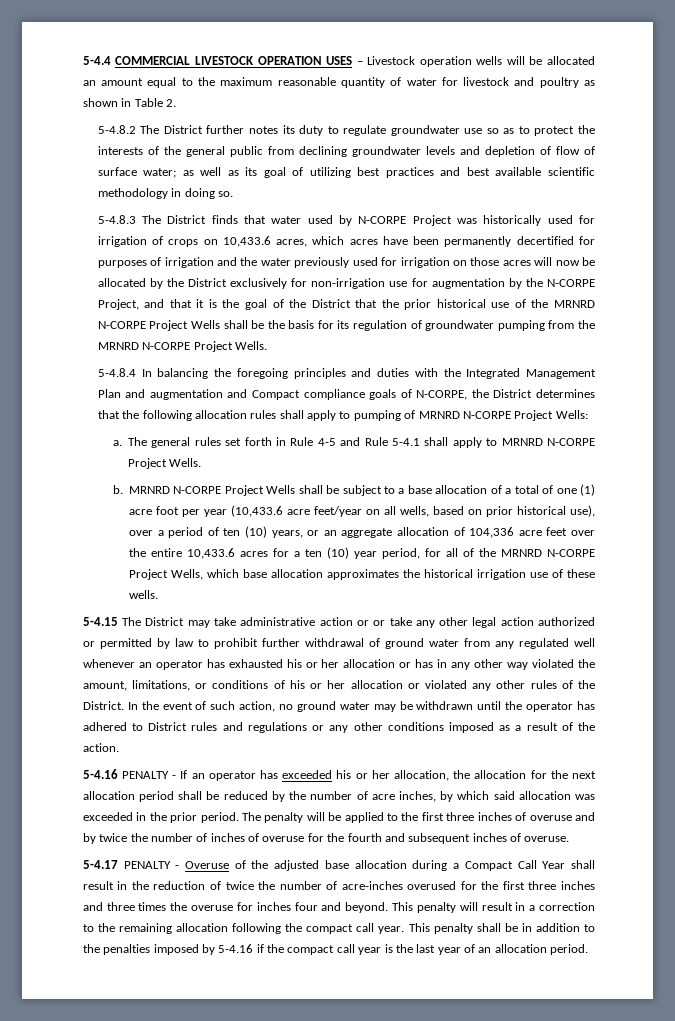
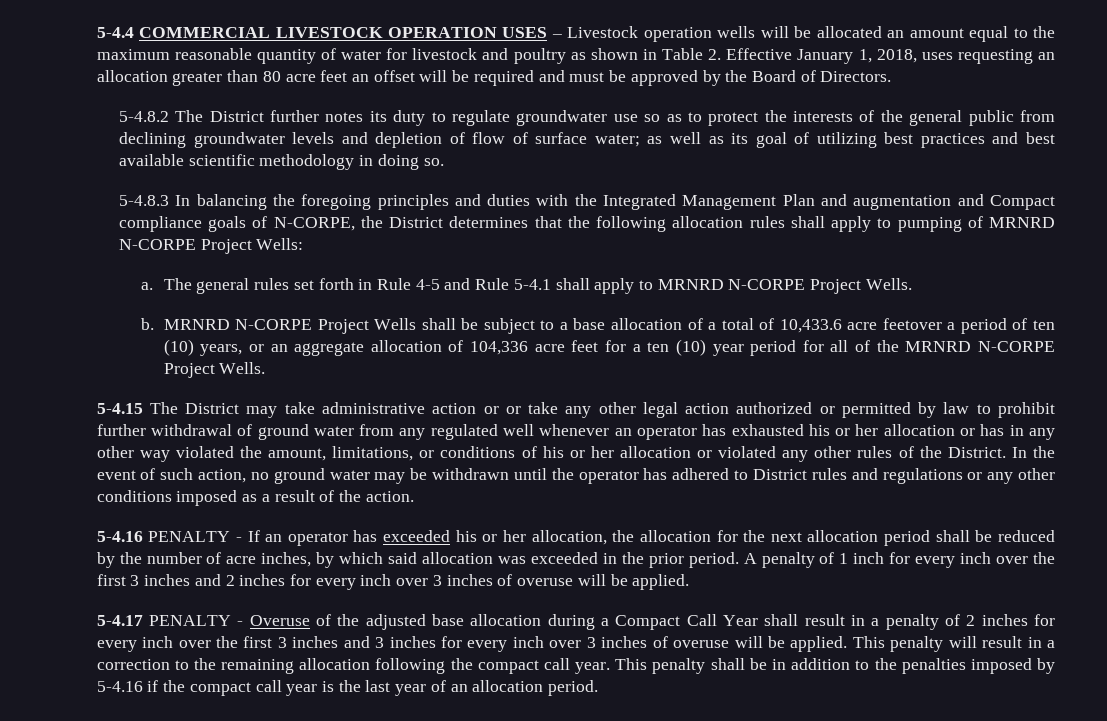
(176, 103) none -> [726,48,1055,64] [96,70,892,86] Effective January 1, 2018, uses requesting an allocation greater than 80 acre feet an offset will be required and must be approved by the Board of Directors.
[142,215,596,226] [97,236,595,247] [97,257,596,268] [97,278,595,289] [97,299,596,310] [97,320,595,331] [97,341,267,352] [97,368,136,377] The District finds that water used by N-CORPE Project was historically used for irrigation of crops on 10,433.6 acres, which acres have been permanently decertified for purposes of irrigation and the water previously used for irrigation on those acres will now be allocated by the District exclusively for non-irrigation use for augmentation by the N-CORPE Project, and that it is the goal of the District that the prior historical use of the MRNRD N-CORPE Project Wells shall be the basis for its regulation of groundwater pumping from the MRNRD N-CORPE Project Wells. // 5-4.8.4 -> (169, 200) none
[556,484,595,496] [128,505,595,517] [128,530,153,536] one (1) acre foot per year (10,433.6 acre feet/year on all wells, based on prior historical use), over -> [779,318,942,333] 10,433.6 acre feetover
[571,530,595,536] [128,548,268,559] over the entire 10,433.6 acres -> (599, 346) none
[381,548,420,559] period, -> [750,340,797,356] period
[170,569,596,580] [128,590,158,599] Wells, which base allocation approximates the historical irrigation use of these wells. -> [219,362,266,374] Wells.
[241,812,596,823] [82,833,570,844] The penalty will be applied to the first three inches of overuse and by twice the number of inches of overuse for the fourth and subsequent inches of overuse. -> [743,552,1055,568] [96,574,690,590] A penalty of 1 inch for every inch over the first 3 inches and 2 inches for every inch over 3 inches of overuse will be applied.
[131,881,595,890] [82,902,389,913] the reduction of twice the number of acre-inches overused for the first three inches and three times the overuse for inches four and beyond. -> [871,614,1055,630] [96,636,848,652] a penalty of 2 inches for every inch over the first 3 inches and 3 inches for every inch over 3 inches of overuse will be applied.

